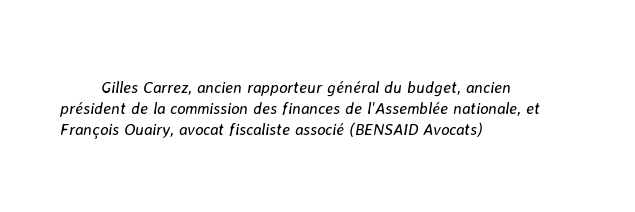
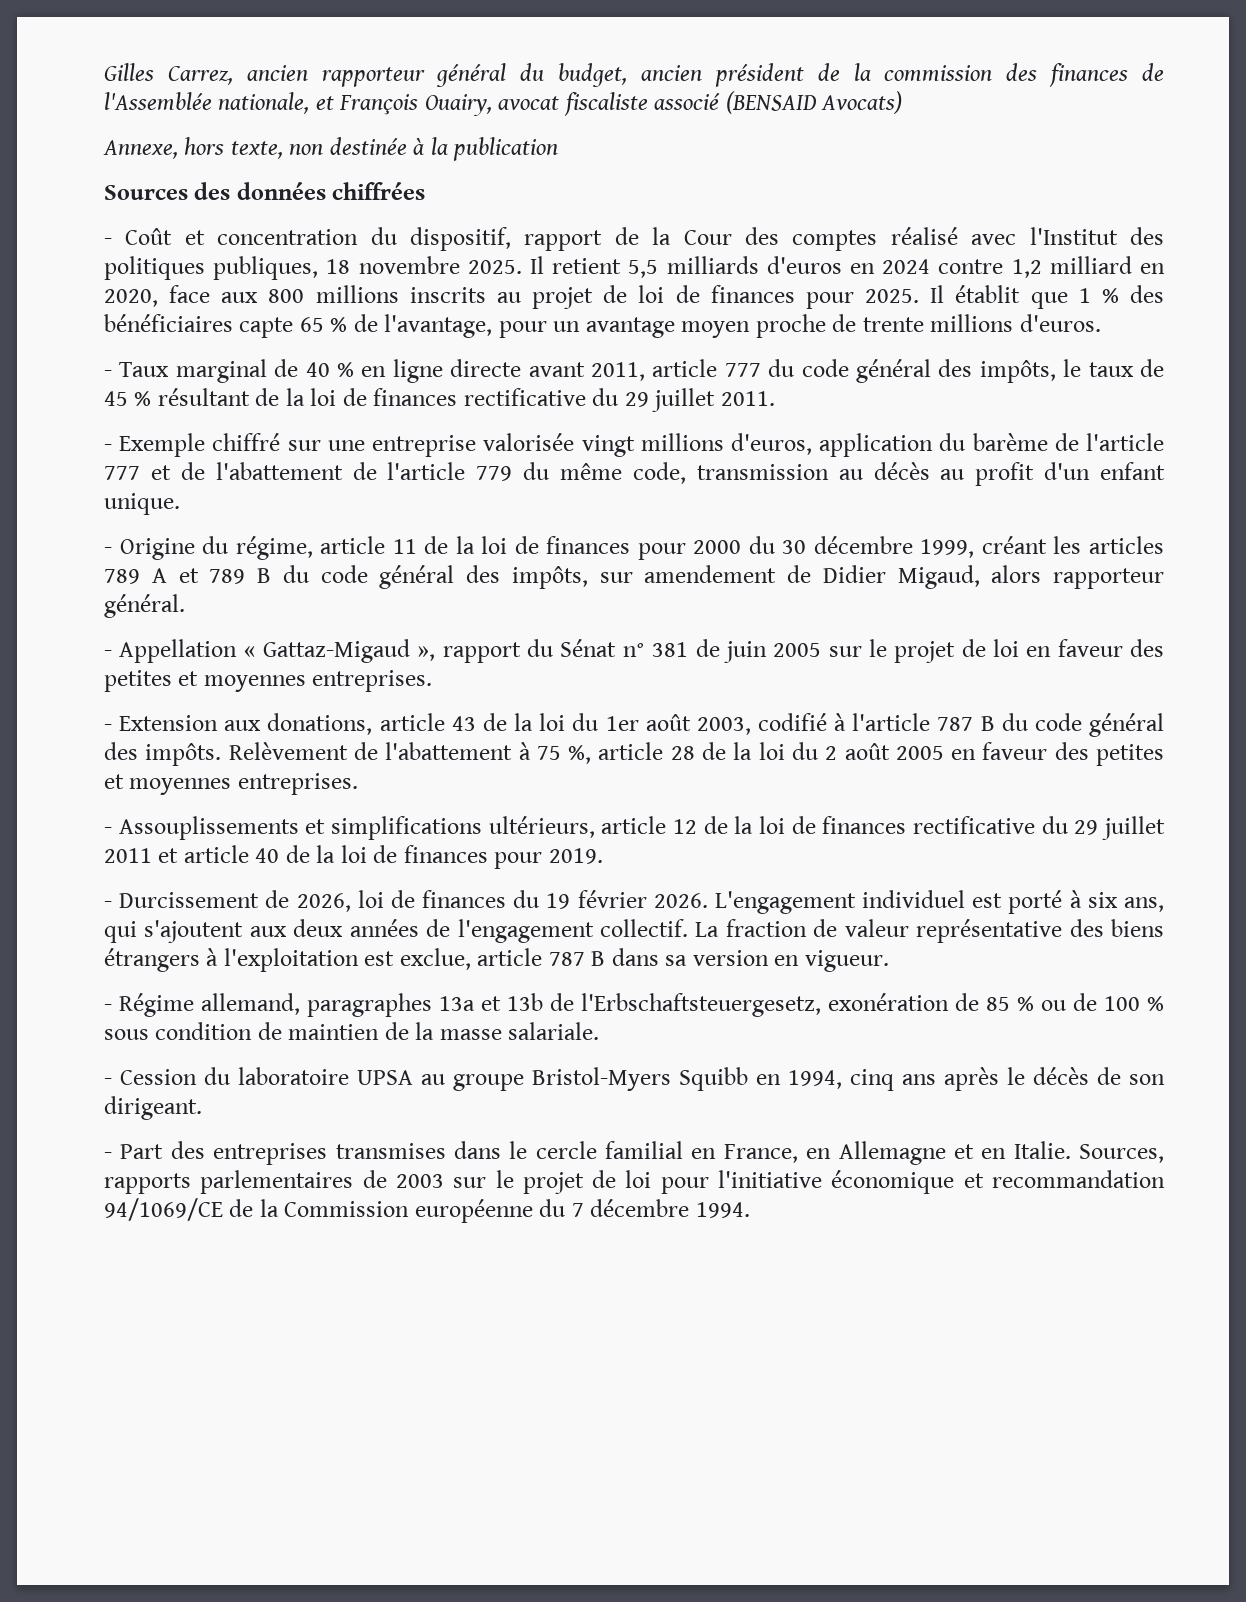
(483, 129) none -> [103,137,559,161] [104,182,426,200] [104,227,1164,251] [104,256,1166,280] [104,285,1164,309] [104,314,1101,338] [104,359,1164,383] [104,388,775,412] [104,433,1164,457] [104,462,1165,486] [104,493,180,515] [104,536,1164,560] [104,565,1164,589] [104,594,185,618] [104,639,1164,663] [104,670,433,692] [104,713,1164,737] [104,742,1164,766] [104,773,358,795] [104,816,1165,840] [104,845,603,869] [104,890,1164,914] [104,919,1164,943] [104,948,889,972] [104,993,1164,1017] [104,1022,600,1040] [104,1067,1165,1091] [104,1096,202,1120] [104,1141,1164,1165] [104,1170,1165,1194] [104,1198,750,1223] // Annexe, hors texte, non destinée à la publication // Sources des données chiffrées // - Coût et concentration du dispositif, rapport de la Cour des comptes réalisé avec l'Institut des politiques publiques, 18 novembre 2025. Il retient 5,5 milliards d'euros en 2024 contre 1,2 milliard en 2020, face aux 800 millions inscrits au projet de loi de finances pour 2025. Il établit que 1 % des bénéficiaires capte 65 % de l'avantage, pour un avantage moyen proche de trente millions d'euros. // - Taux marginal de 40 % en ligne directe avant 2011, article 777 du code général des impôts, le taux de 45 % résultant de la loi de finances rectificative du 29 juillet 2011. // - Exemple chiffré sur une entreprise valorisée vingt millions d'euros, application du barème de l'article 777 et de l'abattement de l'article 779 du même code, transmission au décès au profit d'un enfant unique. // - Origine du régime, article 11 de la loi de finances pour 2000 du 30 décembre 1999, créant les articles 789 A et 789 B du code général des impôts, sur amendement de Didier Migaud, alors rapporteur général. // - Appellation « Gattaz-Migaud », rapport du Sénat n° 381 de juin 2005 sur le projet de loi en faveur des petites et moyennes entreprises. // - Extension aux donations, article 43 de la loi du 1er août 2003, codifié à l'article 787 B du code général des impôts. Relèvement de l'abattement à 75 %, article 28 de la loi du 2 août 2005 en faveur des petites et moyennes entreprises. // - Assouplissements et simplifications ultérieurs, article 12 de la loi de finances rectificative du 29 juillet 2011 et article 40 de la loi de finances pour 2019. // - Durcissement de 2026, loi de finances du 19 février 2026. L'engagement individuel est porté à six ans, qui s'ajoutent aux deux années de l'engagement collectif. La fraction de valeur représentative des biens étrangers à l'exploitation est exclue, article 787 B dans sa version en vigueur. // - Régime allemand, paragraphes 13a et 13b de l'Erbschaftsteuergesetz, exonération de 85 % ou de 100 % sous condition de maintien de la masse salariale. // - Cession du laboratoire UPSA au groupe Bristol-Myers Squibb en 1994, cinq ans après le décès de son dirigeant. // - Part des entreprises transmises dans le cercle familial en France, en Allemagne et en Italie. Sources, rapports parlementaires de 2003 sur le projet de loi pour l'initiative économique et recommandation 94/1069/CE de la Commission européenne du 7 décembre 1994.

